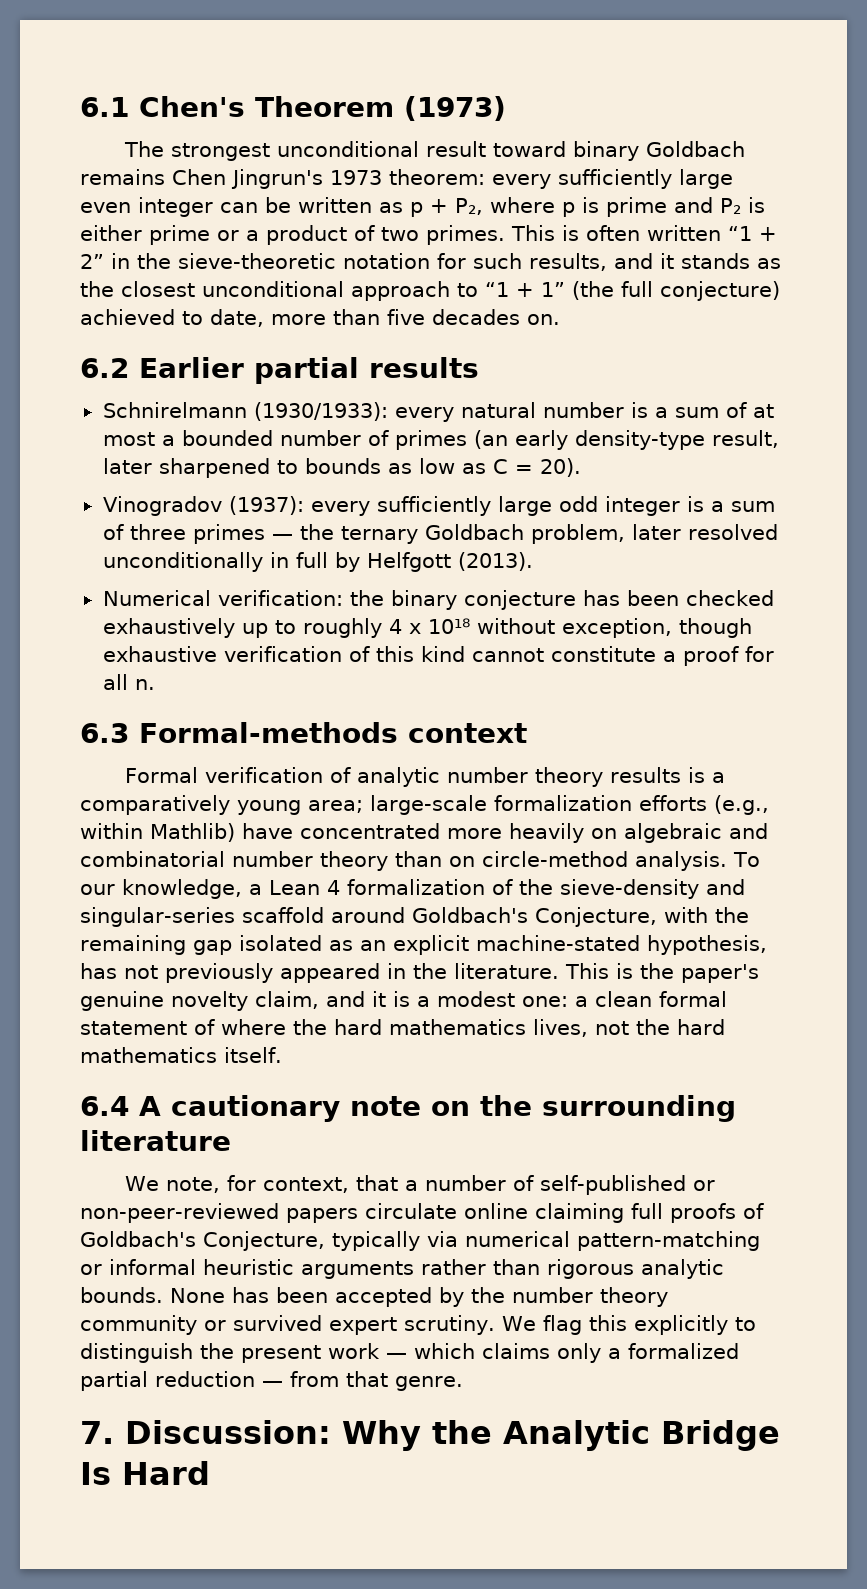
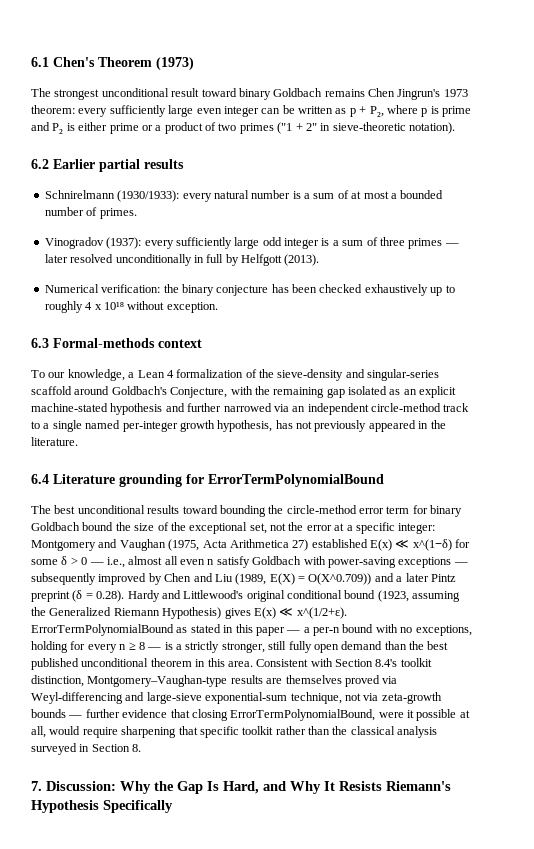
[426,225,777,245] [80,253,781,271] [80,281,780,301] [80,309,560,327] primes. This is often written “1 + 2” in the sieve-theoretic notation for such results, and it stands as the closest unconditional approach to “1 + 1” (the full conjecture) achieved to date, more than five decades on. -> [239,122,455,134] primes ("1 + 2" in sieve-theoretic notation).
[394,430,779,450] [102,458,581,478] primes (an early density-type result, later sharpened to bounds as low as C = 20). -> [99,208,137,219] primes.
[299,524,625,544] the ternary Goldbach problem, -> (459, 244) none
[561,618,752,638] [102,646,774,666] [102,674,155,690] [80,722,527,743] [124,767,725,787] [80,795,769,815] [80,823,768,843] [80,851,727,871] exception, though exhaustive verification of this kind cannot constitute a proof for all n. // 6.3 Formal-methods context // Formal verification of analytic number theory results is a comparatively young area; large-scale formalization efforts (e.g., within Mathlib) have concentrated more heavily on algebraic and combinatorial number theory than on circle-method analysis. -> [166,302,218,313] [31,338,202,348] exception. // 6.3 Formal-methods context //
(640, 943) none -> [110,403,470,415] [31,420,215,432] hypothesis and further narrowed via an independent circle-method track to a single named per-integer growth
[565,963,759,983] [80,991,727,1011] [80,1019,725,1037] [80,1047,282,1063] [80,1095,736,1122] [80,1130,231,1151] [124,1175,715,1195] [80,1203,764,1223] [80,1231,760,1251] [80,1259,724,1279] [80,1287,668,1307] [80,1315,756,1335] [80,1343,739,1363] [80,1371,463,1391] [80,1420,780,1451] [80,1461,210,1485] This is the paper's genuine novelty claim, and it is a modest one: a clean formal statement of where the hard mathematics lives, not the hard mathematics itself. // 6.4 A cautionary note on the surrounding literature // We note, for context, that a number of self-published or non-peer-reviewed papers circulate online claiming full proofs of Goldbach's Conjecture, typically via numerical pattern-matching or informal heuristic arguments rather than rigorous analytic bounds. None has been accepted by the number theory community or survived expert scrutiny. We flag this explicitly to distinguish the present work — which claims only a formalized partial reduction — from that genre. // 7. Discussion: Why the Analytic Bridge Is Hard -> [31,474,384,487] [31,505,463,517] [31,522,436,534] [31,539,471,551] [31,556,468,568] [31,573,456,585] [31,590,461,602] [31,607,347,619] [31,624,472,636] [31,641,449,653] [31,658,432,670] [31,675,398,687] [31,692,442,704] [31,709,470,721] [31,726,438,738] [31,743,142,755] [31,781,451,794] [31,800,173,813] // 6.4 Literature grounding for ErrorTermPolynomialBound // The best unconditional results toward bounding the circle-method error term for binary Goldbach bound the size of the exceptional set, not the error at a specific integer: Montgomery and Vaughan (1975, Acta Arithmetica 27) established E(x) ≪ x^(1−δ) for some δ > 0 — i.e., almost all even n satisfy Goldbach with power-saving exceptions — subsequently improved by Chen and Liu (1989, E(X) = O(X^0.709)) and a later Pintz preprint (δ = 0.28). Hardy and Littlewood's original conditional bound (1923, assuming the Generalized Riemann Hypothesis) gives E(x) ≪ x^(1/2+ε). ErrorTermPolynomialBound as stated in this paper — a per-n bound with no exceptions, holding for every n ≥ 8 — is a strictly stronger, still fully open demand than the best published unconditional theorem in this area. Consistent with Section 8.4's toolkit distinction, Montgomery–Vaughan-type results are themselves proved via Weyl-differencing and large-sieve exponential-sum technique, not via zeta-growth bounds — further evidence that closing ErrorTermPolynomialBound, were it possible at all, would require sharpening that specific toolkit rather than the classical analysis surveyed in Section 8. // 7. Discussion: Why the Gap Is Hard, and Why It Resists Riemann's Hypothesis Specifically

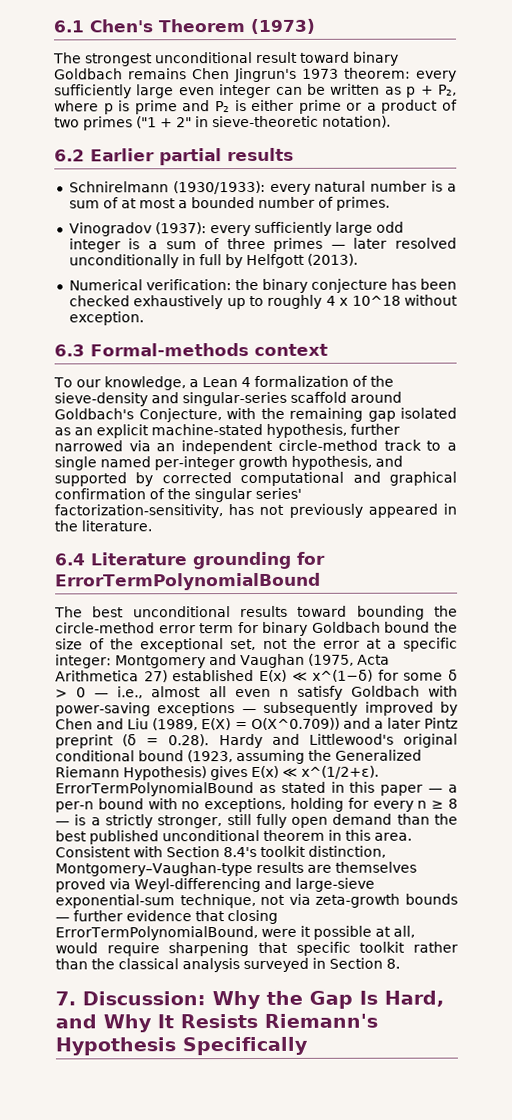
[103,302,124,310] 10¹⁸ -> [351,295,401,306] 10^18
[110,403,185,415] hypothesis and -> [266,423,347,438] hypothesis,
(273, 426) none -> [375,455,403,467] [54,471,457,487] [54,487,302,503] [54,504,223,519] and supported by corrected computational and graphical confirmation of the singular series' factorization-sensitivity,

